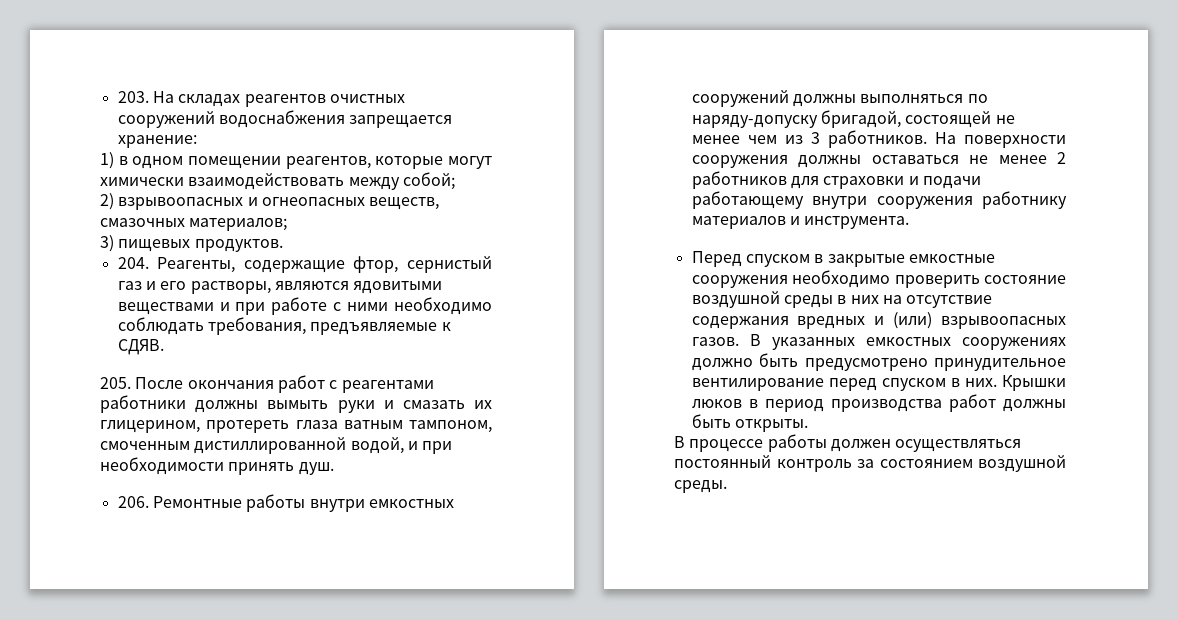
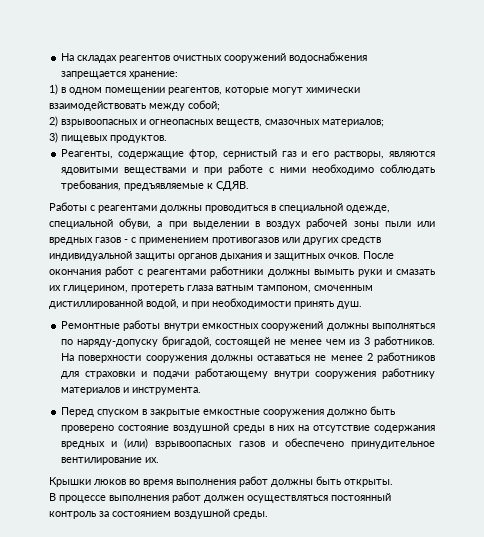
[117,91,149,103] 203. -> (61, 57) none
[117,257,149,269] 204. -> (167, 139) none
[100,377,131,389] 205. -> [49,202,390,213] [49,218,435,229] [49,237,381,245] [49,251,360,261] Работы с реагентами должны проводиться в специальной одежде, специальной обуви, а при выделении в воздух рабочей зоны пыли или вредных газов - с применением противогазов или других средств индивидуальной защиты органов дыхания и защитных очков.
[117,496,149,508] 206. -> (362, 305) none
[792,270,980,288] необходимо проверить -> [327,406,396,417] [61,425,115,433] должно быть проверено
[691,334,1066,350] [691,353,1066,371] [691,375,1066,391] [691,399,942,412] газов. В указанных емкостных сооружениях должно быть предусмотрено принудительное вентилирование перед спуском в них. Крышки люков в период производства -> [238,438,435,449] [61,457,160,465] [49,477,236,487] газов и обеспечено принудительное вентилирование их. // Крышки люков во время выполнения
[767,434,827,452] работы -> [109,492,201,503] выполнения работ

